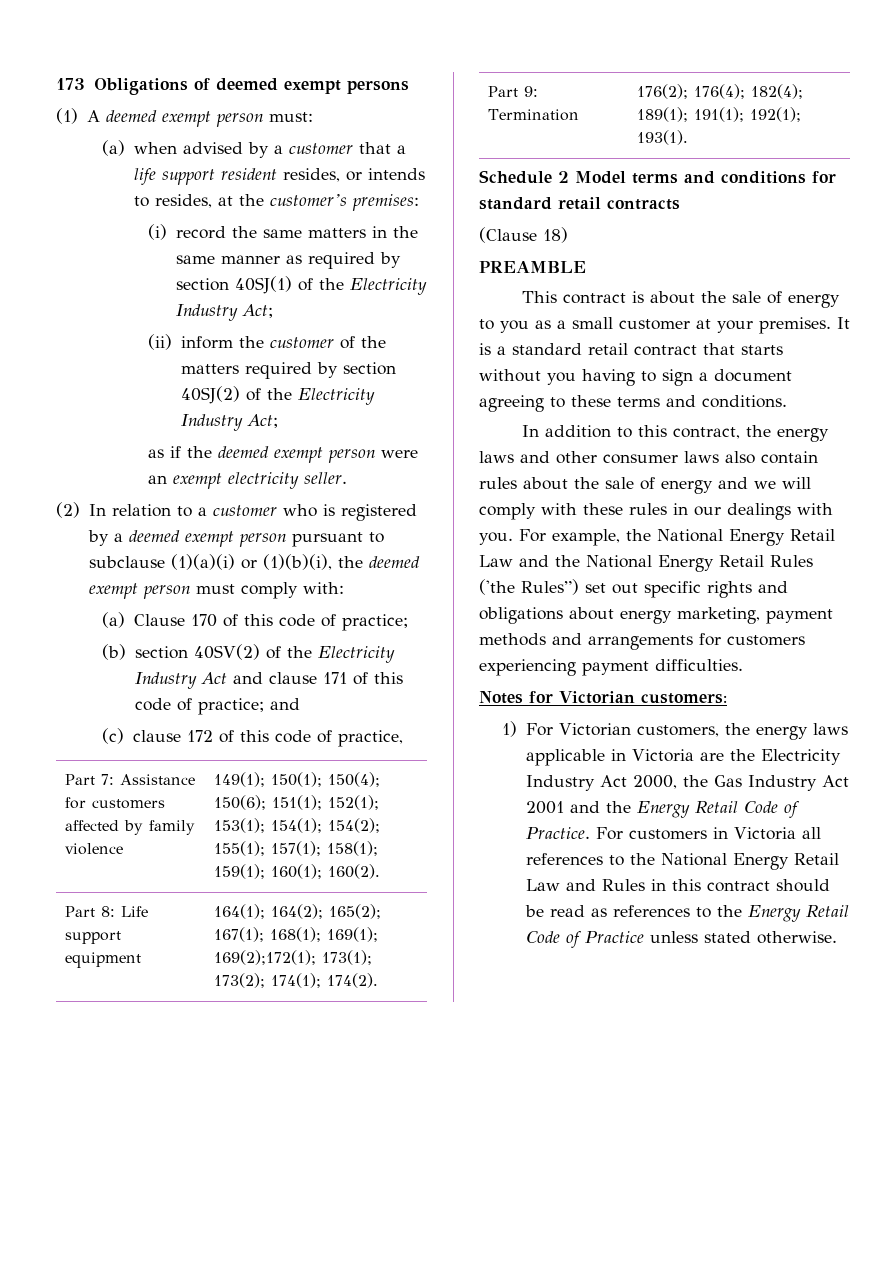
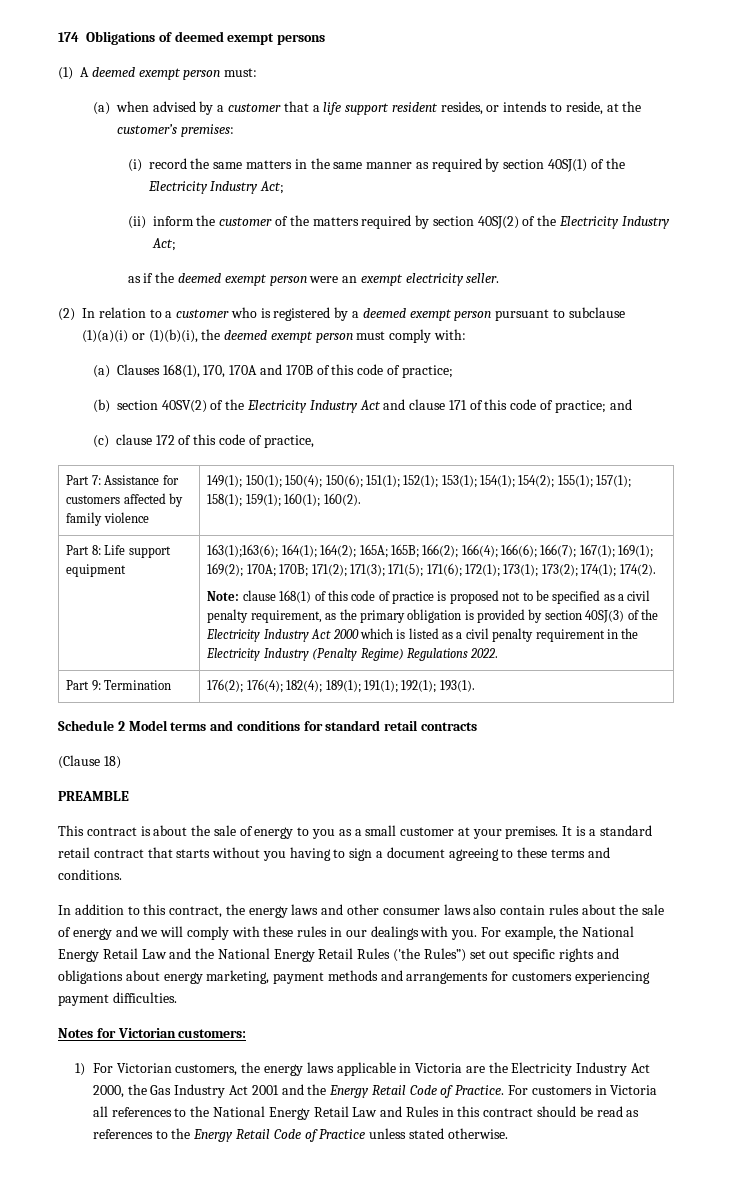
[56,78,85,90] 173 -> [58,32,79,42] 174
[154,194,212,208] resides, -> [565,101,603,115] reside,
[133,614,217,627] Clause 170 -> [116,364,313,378] Clauses 168(1), 170, 170A and 170B
(142, 960) none -> [207,544,279,558] 163(1);163(6);
[329,904,382,919] [214,927,379,942] [214,950,373,965] [214,973,379,988] 165(2); 167(1); 168(1); 169(1); 169(2);172(1); 173(1); 173(2); 174(1); 174(2). -> [359,544,654,558] [207,563,656,577] [207,590,651,604] [207,609,658,623] [206,628,639,642] [206,648,499,661] 165A; 165B; 166(2); 166(4); 166(6); 166(7); 167(1); 169(1); 169(2); 170A; 170B; 171(2); 171(3); 171(5); 171(6); 172(1); 173(1); 173(2); 174(1); 174(2). // Note: clause 168(1) of this code of practice is proposed not to be specified as a civil penalty requirement, as the primary obligation is provided by section 40SJ(3) of the Electricity Industry Act 2000 which is listed as a civil penalty requirement in the Electricity Industry (Penalty Regime) Regulations 2022.

